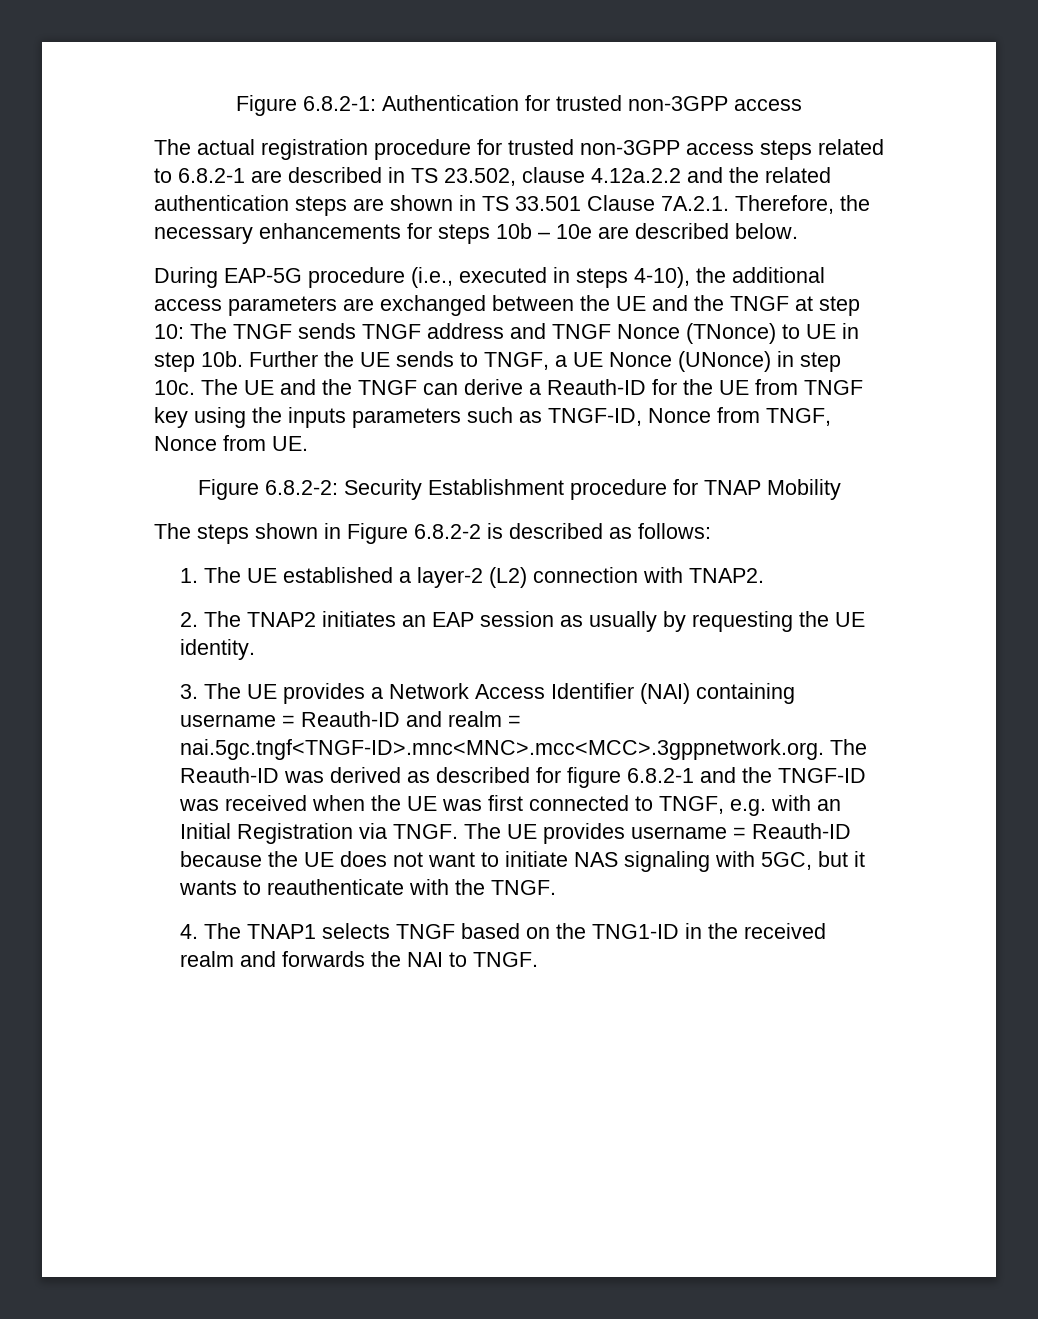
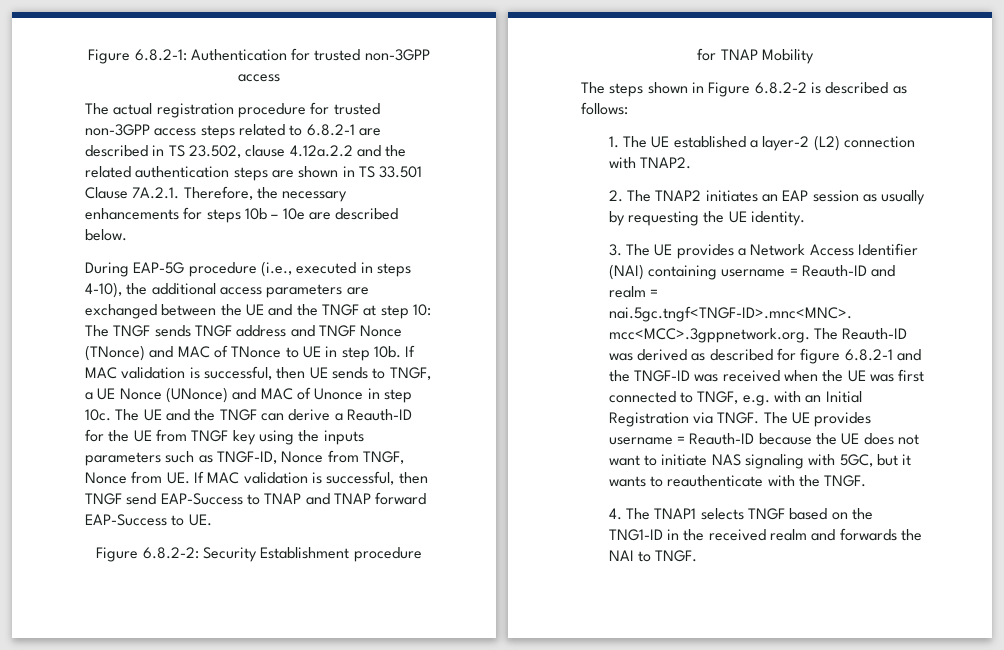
(776, 333) none -> [149,345,282,358] and MAC of TNonce
[249,351,354,367] Further the -> [405,345,416,357] [85,366,306,380] If MAC validation is successful, then
(771, 361) none -> [232,387,364,400] and MAC of Unonce
(308, 443) none -> [193,471,428,485] [85,492,427,505] [85,514,212,526] If MAC validation is successful, then TNGF send EAP-Success to TNAP and TNAP forward EAP-Success to UE.

